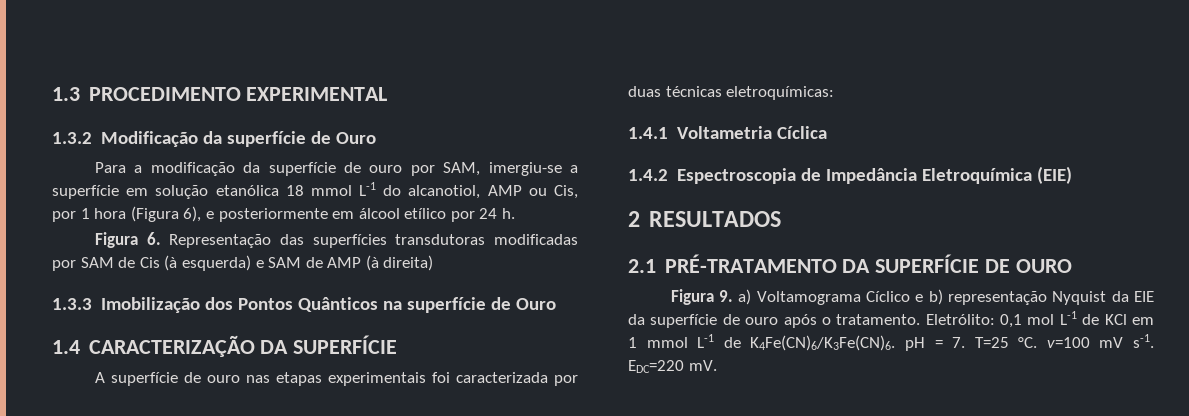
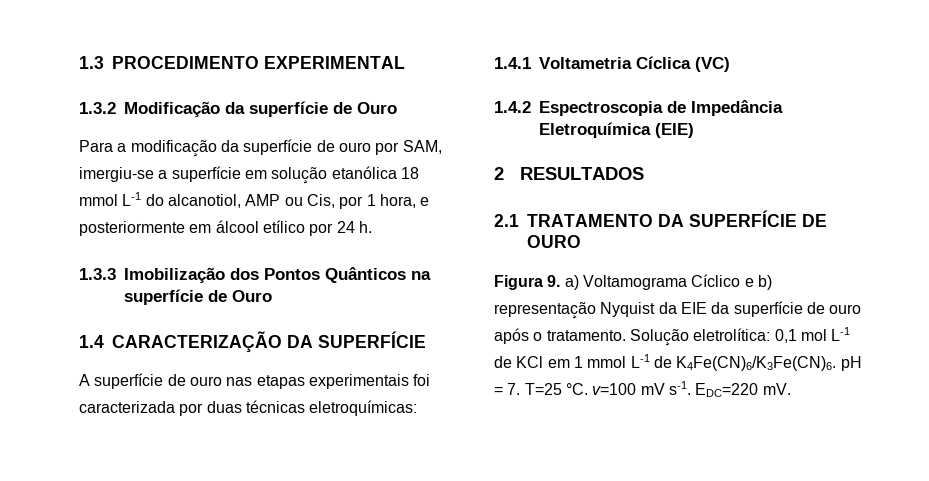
[94,206,202,222] hora (Figura 6), -> [379,194,416,208] hora,
[94,232,578,248] [52,255,434,271] // Figura 6. Representação das superfícies transdutoras modificadas por SAM de Cis (à esquerda) e SAM de AMP (à direita) -> (372, 227) none
(827, 132) none -> [695,57,730,72] (VC)
[664,254,837,273] PRÉ-TRATAMENTO -> [527,214,653,227] TRATAMENTO
[925,314,995,325] Eletrólito: -> [629,328,771,346] Solução eletrolítica:

